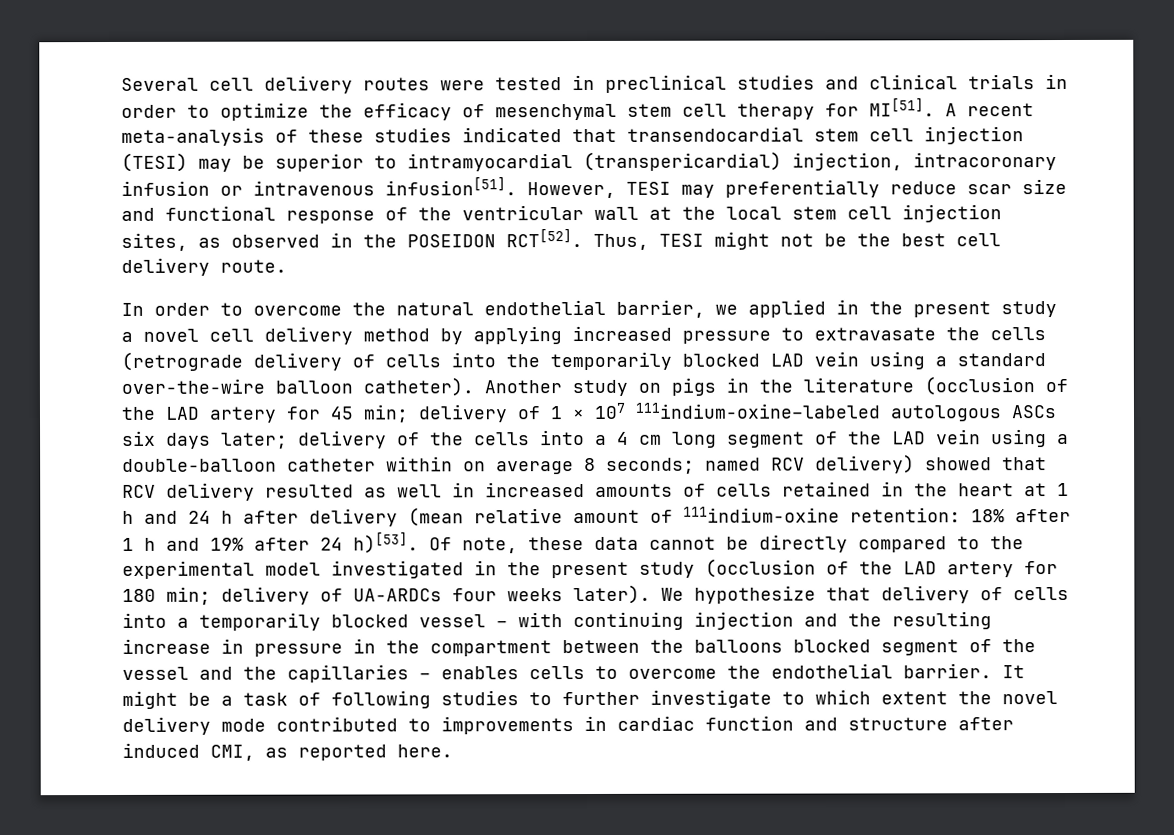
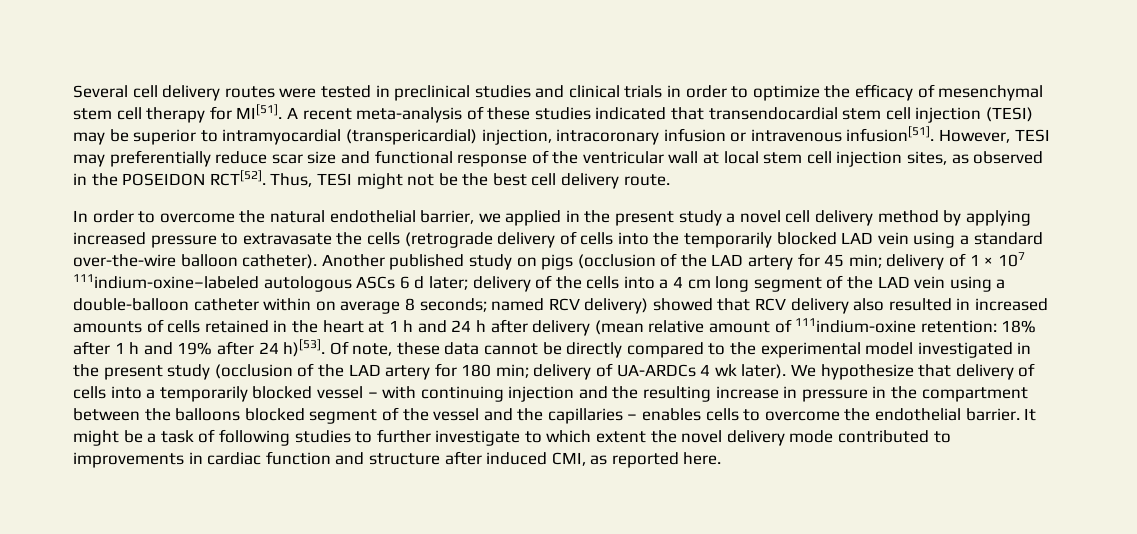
[682,206,716,220] the -> (720, 158) none
(562, 387) none -> [389,254,465,270] published
[726,377,914,393] in the literature -> (574, 262) none
[122,430,211,449] six days -> [399,276,425,289] 6 d
[265,484,442,498] resulted as well -> [853,298,952,311] also resulted
[452,588,563,602] four weeks -> [700,364,737,376] 4 wk

